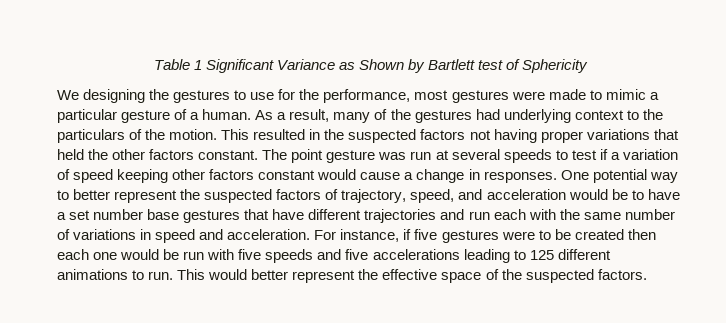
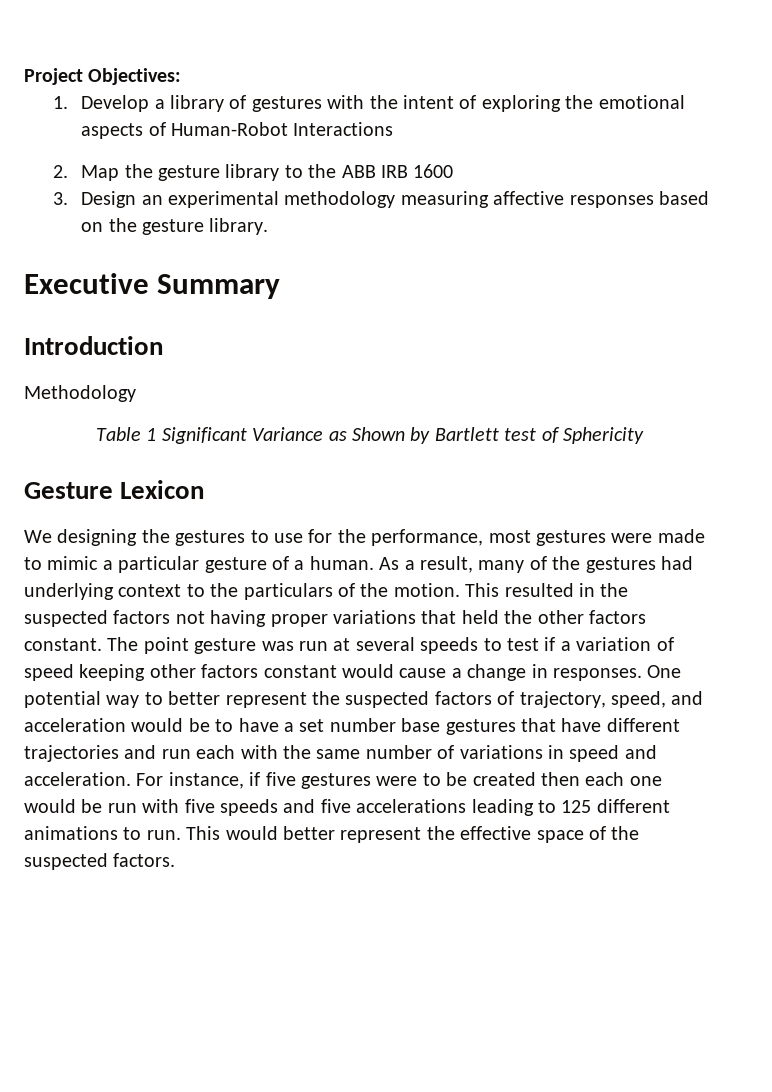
(153, 64) none -> [24,68,182,85] [52,95,685,112] [81,122,394,139] [52,164,454,181] [52,191,709,208] [81,218,269,235] [24,273,281,299] [24,336,163,355] [24,385,136,402] Project Objectives: // 1. Develop a library of gestures with the intent of exploring the emotional aspects of Human-Robot Interactions // 2. Map the gesture library to the ABB IRB 1600 // 3. Design an experimental methodology measuring affective responses based on the gesture library. // Executive Summary // Introduction // Methodology //
(589, 66) none -> [24,480,205,499] // Gesture Lexicon

